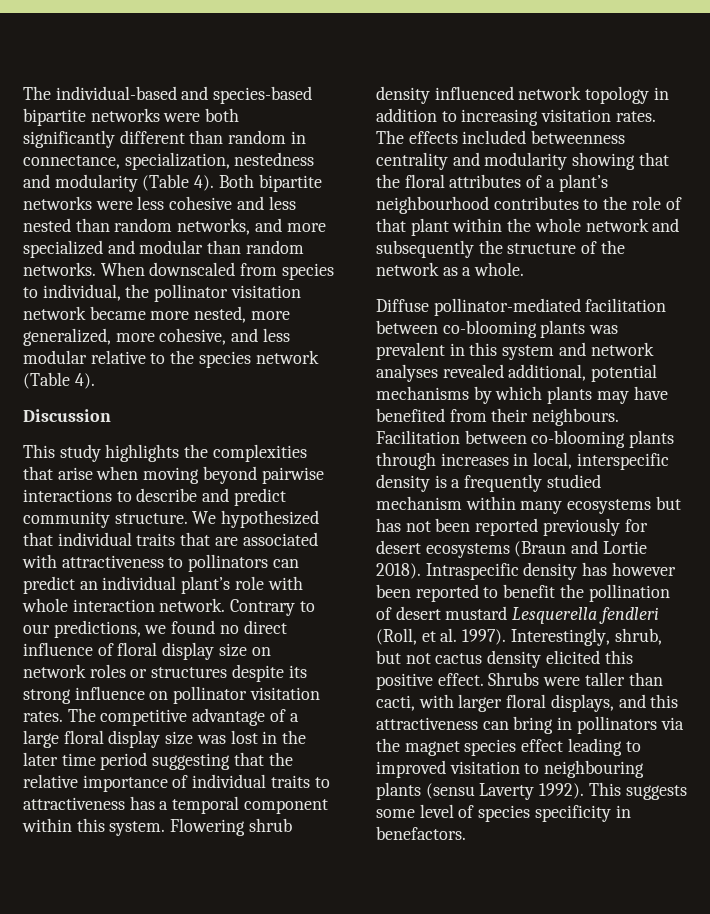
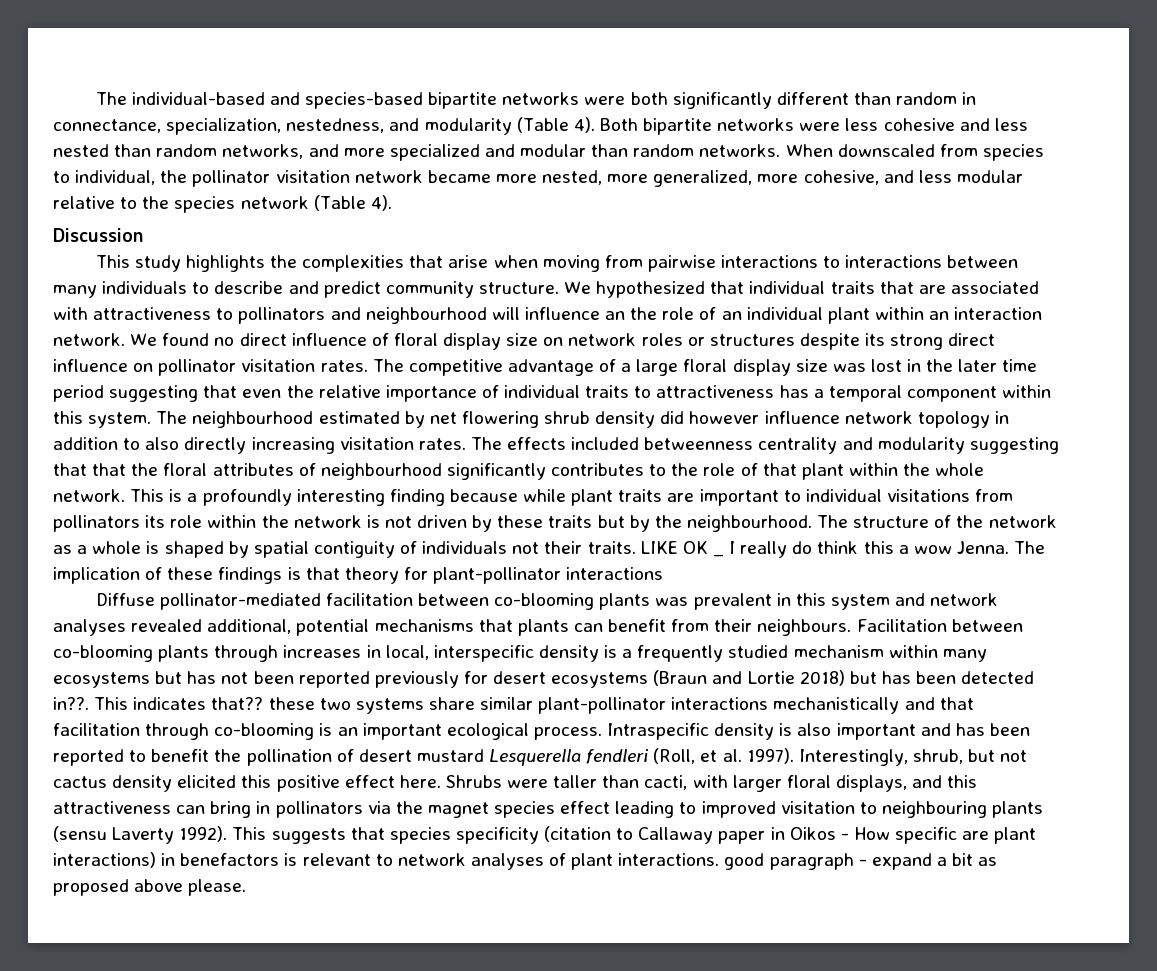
[234,152,315,166] nestedness -> [286,118,385,133] nestedness,
[202,466,257,484] beyond -> [604,255,643,268] from
(132, 496) none -> [845,255,1019,268] [53,281,210,298] interactions between many individuals to
[272,559,299,568] [23,576,303,594] [22,598,315,616] [23,620,167,638] can predict an individual plant’s role with whole interaction network. Contrary to our predictions, we -> [330,307,1043,324] [53,333,158,346] and neighbourhood will influence an the role of an individual plant within an interaction network. We
(71, 696) none -> [948,333,996,346] direct
(264, 759) none -> [242,389,282,398] even
[170,818,292,836] [376,86,514,104] Flowering shrub density influenced -> [156,411,840,428] The neighbourhood estimated by net flowering shrub density did however influence
(457, 116) none -> [145,437,247,454] also directly
[572,152,636,170] showing -> [969,437,1059,454] [53,463,87,476] suggesting that
[545,174,608,192] [376,196,489,214] a plant’s neighbourhood -> [320,463,546,480] neighbourhood significantly
[585,218,680,232] [376,240,503,258] network and subsequently the -> [53,489,1014,506] [53,515,849,532] network. This is a profoundly interesting finding because while plant traits are important to individual visitations from pollinators its role within the network is not driven by these traits but by the neighbourhood. The
[474,262,525,276] whole. -> [92,541,708,558] [712,554,724,557] [729,541,1046,558] [53,567,664,584] whole is shaped by spatial contiguity of individuals not their traits. LIKE OK _ I really do think this a wow Jenna. The implication of these findings is that theory for plant-pollinator interactions
[473,386,668,404] [376,408,445,422] by which plants may have benefited -> [478,619,667,636] that plants can benefit
[376,562,676,580] 2018). Intraspecific density has however -> [799,670,1035,686] [53,697,974,714] [53,723,985,740] 2018) but has been detected in??. This indicates that?? these two systems share similar plant-pollinator interactions mechanistically and that facilitation through co-blooming is an important ecological process. Intraspecific density is also important and has
[437,673,484,686] effect. -> [344,775,441,788] effect here.
[376,804,631,822] [376,826,466,840] some level of species specificity in benefactors. -> [350,826,1037,844] [53,852,998,870] [53,879,247,896] that species specificity (citation to Callaway paper in Oikos - How specific are plant interactions) in benefactors is relevant to network analyses of plant interactions. good paragraph - expand a bit as proposed above please.

